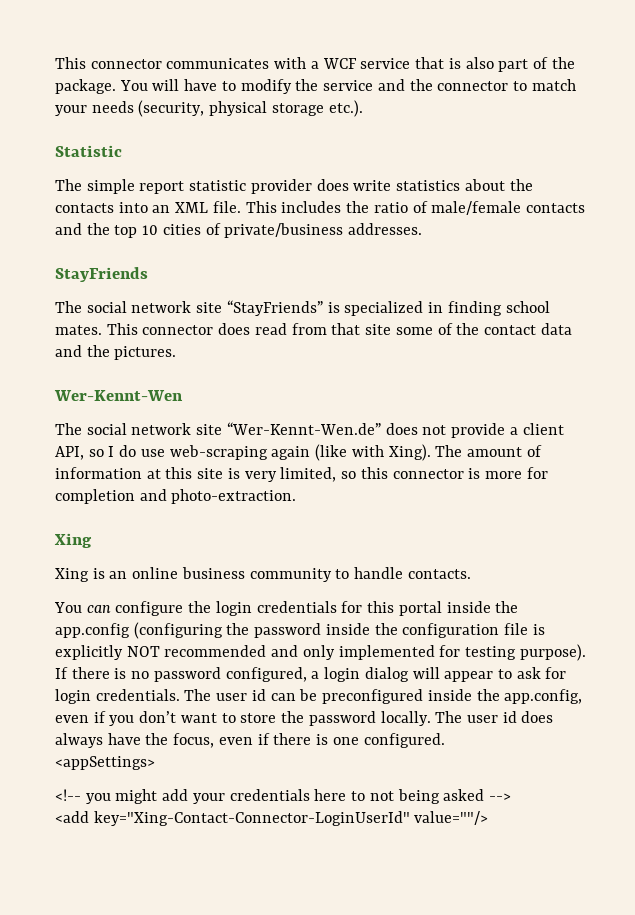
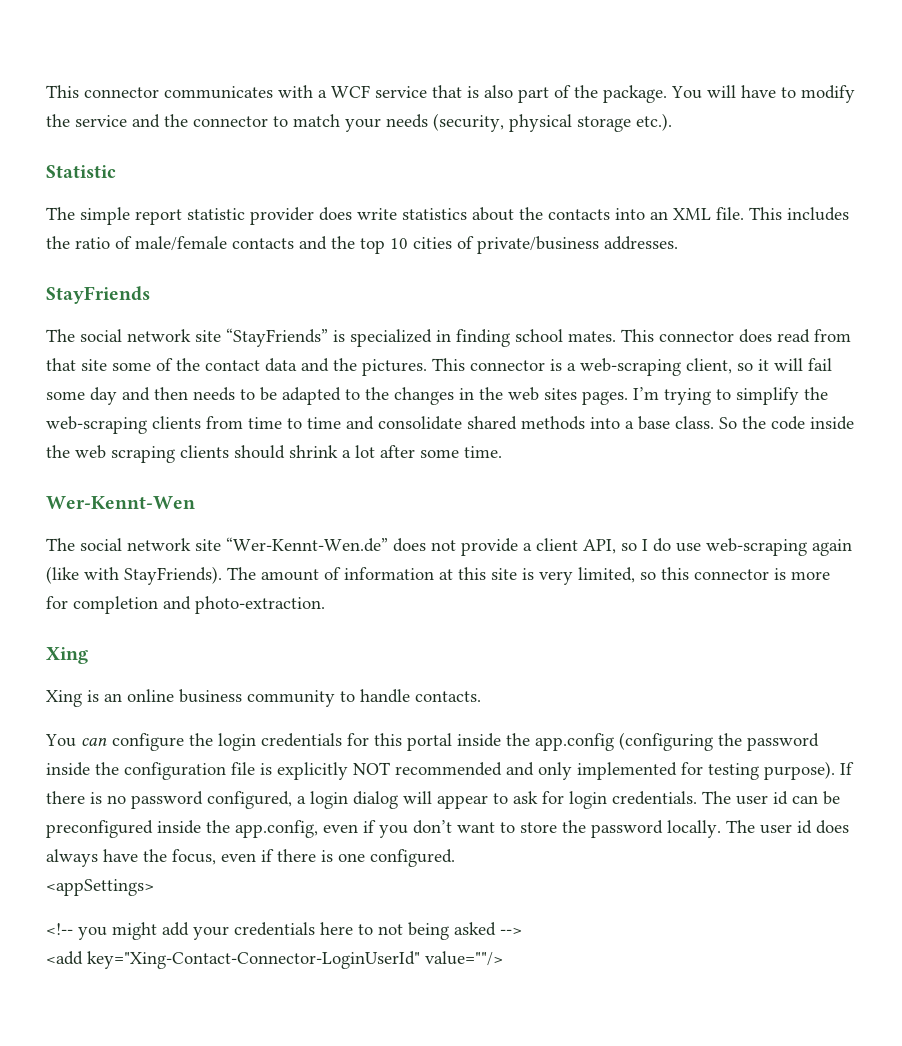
(177, 353) none -> [432,358,832,376] [46,387,828,405] [46,416,854,434] [46,445,502,463] This connector is a web-scraping client, so it will fail some day and then needs to be adapted to the changes in the web sites pages. I’m trying to simplify the web-scraping clients from time to time and consolidate shared methods into a base class. So the code inside the web scraping clients should shrink a lot after some time.
[388,444,431,461] Xing). -> [124,566,222,585] StayFriends).

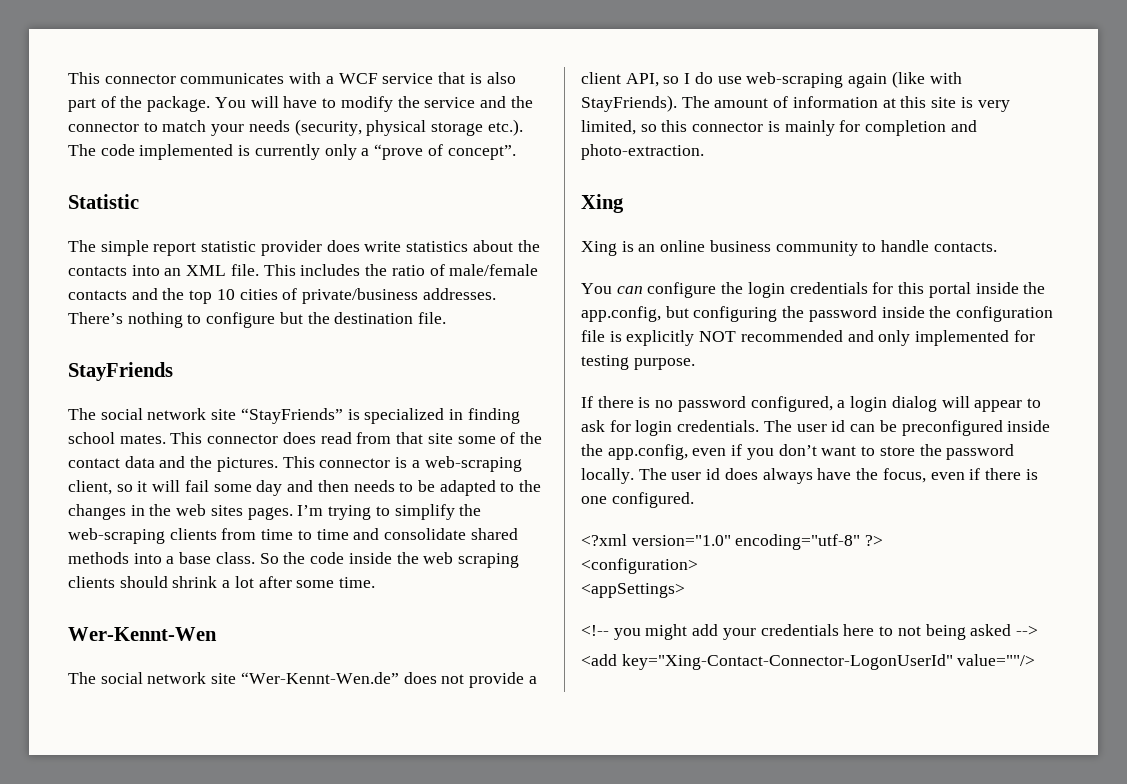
(672, 122) none -> [68,144,516,160] The code implemented is currently only a “prove of concept”.
(678, 243) none -> [68,312,447,328] There’s nothing to configure but the destination file.
[791,571,830,580] more -> [784,120,835,136] mainly
[535,732,713,751] app.config (configuring -> [581,306,778,322] app.config, but configuring
[764,761,835,780] purpose). -> [633,358,695,370] purpose. //
(455, 858) none -> [581,534,884,550] [581,558,698,574] // <?xml version="1.0" encoding="utf-8" ?> // <configuration>
[87,951,420,969] key="Xing-Contact-Connector-LoginUserId" -> [621,654,953,670] key="Xing-Contact-Connector-LogonUserId"

